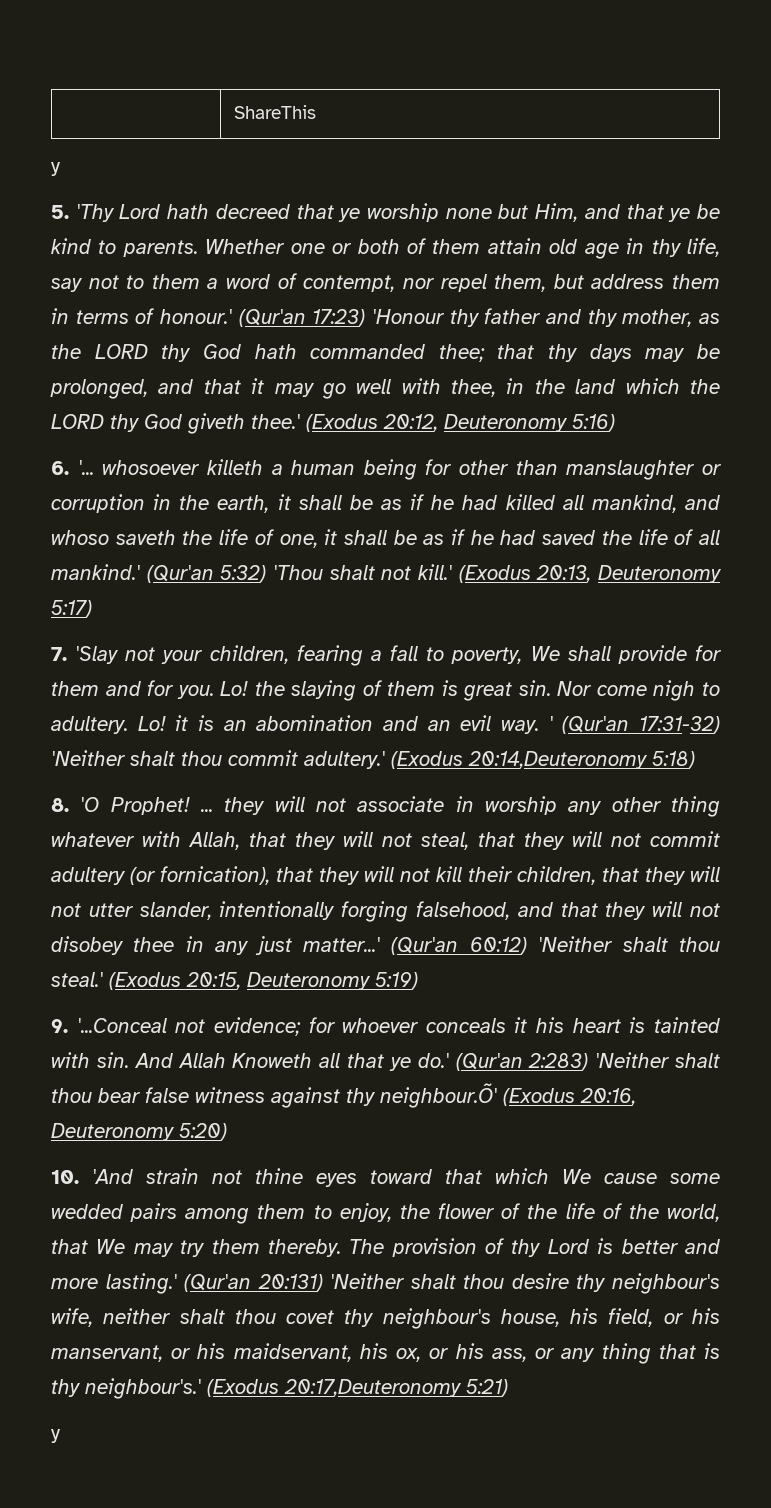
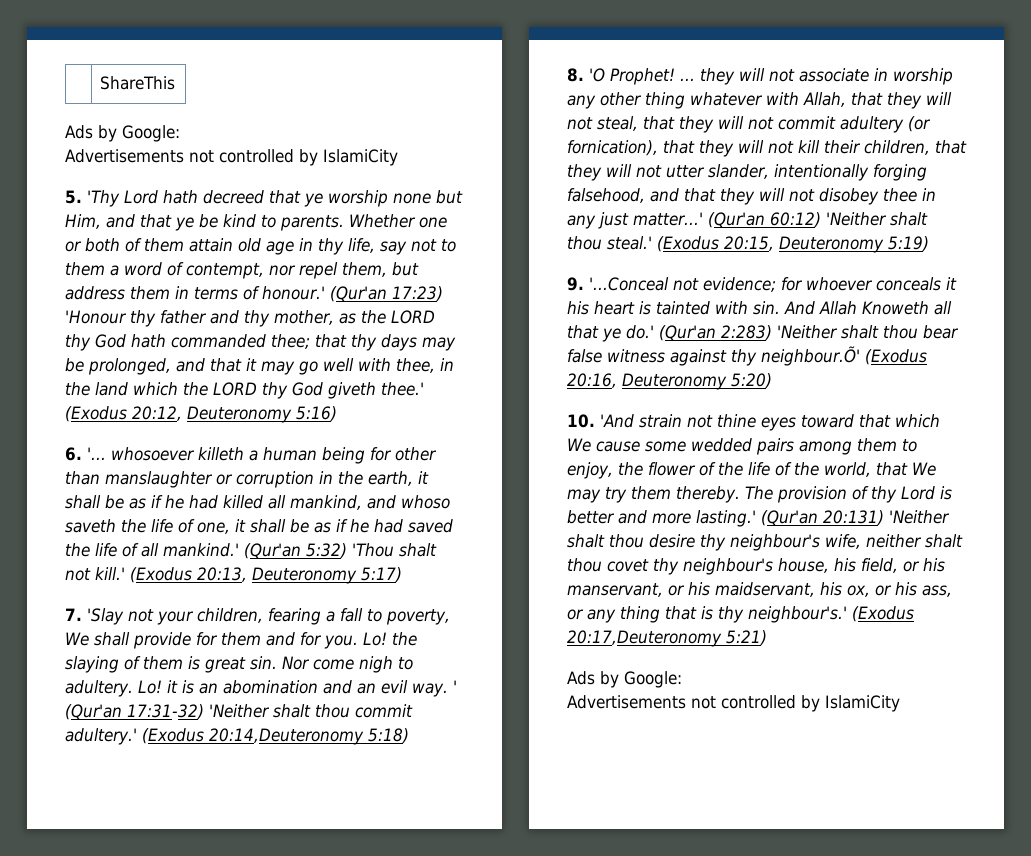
[51,162,61,176] y -> [65,125,180,142] [65,149,398,166] Ads by Google: // Advertisements not controlled by IslamiCity
[51,1429,61,1443] y -> [567,671,682,688] [567,695,900,712] Ads by Google: // Advertisements not controlled by IslamiCity

